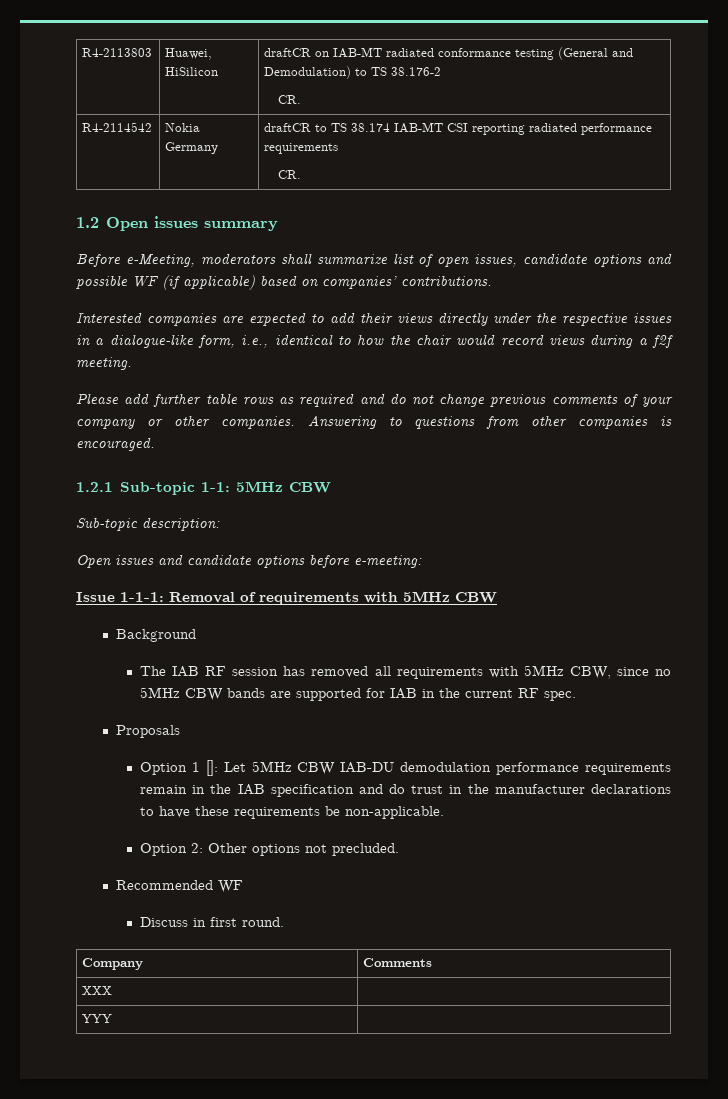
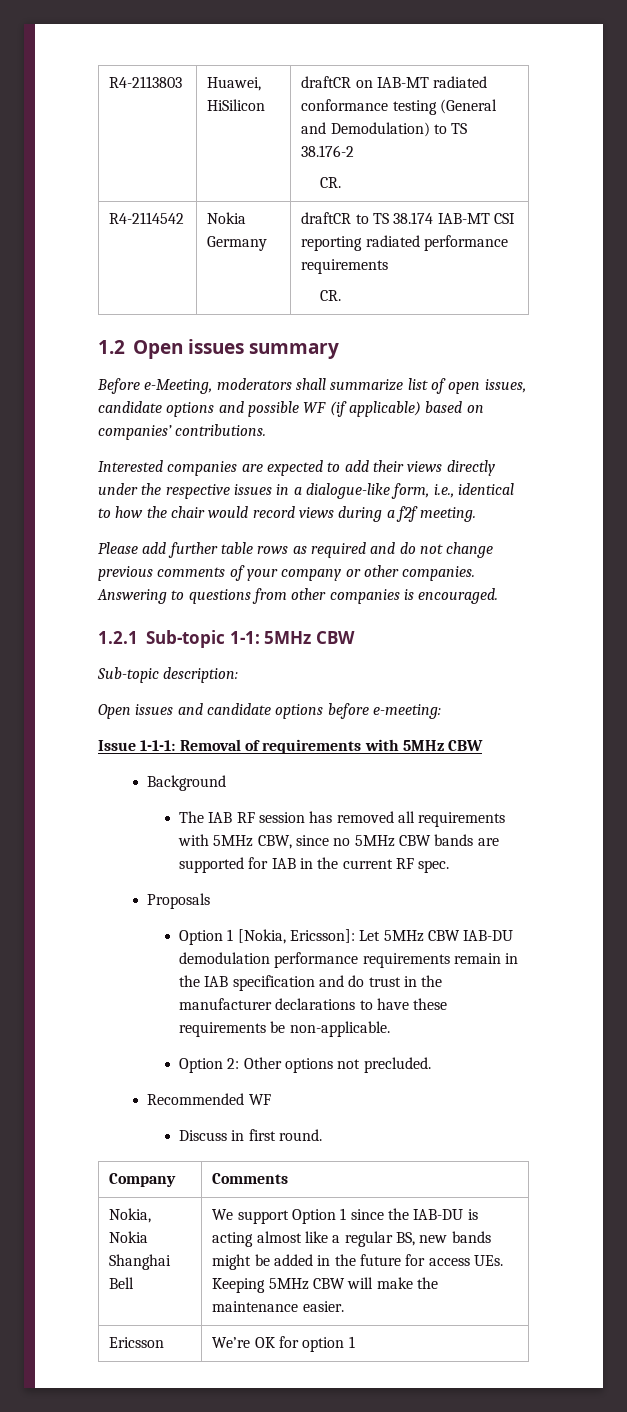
[205,760,218,776] []: -> [237,929,355,944] [Nokia, Ericsson]:
[82,986,113,995] [82,1014,113,1023] XXX | // YYY | -> [109,1208,152,1223] [109,1231,149,1243] [109,1254,172,1270] [109,1277,135,1289] [212,1208,478,1224] [212,1231,491,1247] [212,1254,503,1270] [212,1277,438,1293] [212,1301,344,1312] [109,1337,165,1348] [212,1336,355,1352] Nokia, Nokia Shanghai Bell | We support Option 1 since the IAB-DU is acting almost like a regular BS, new bands might be added in the future for access UEs. Keeping 5MHz CBW will make the maintenance easier. // Ericsson | We’re OK for option 1

